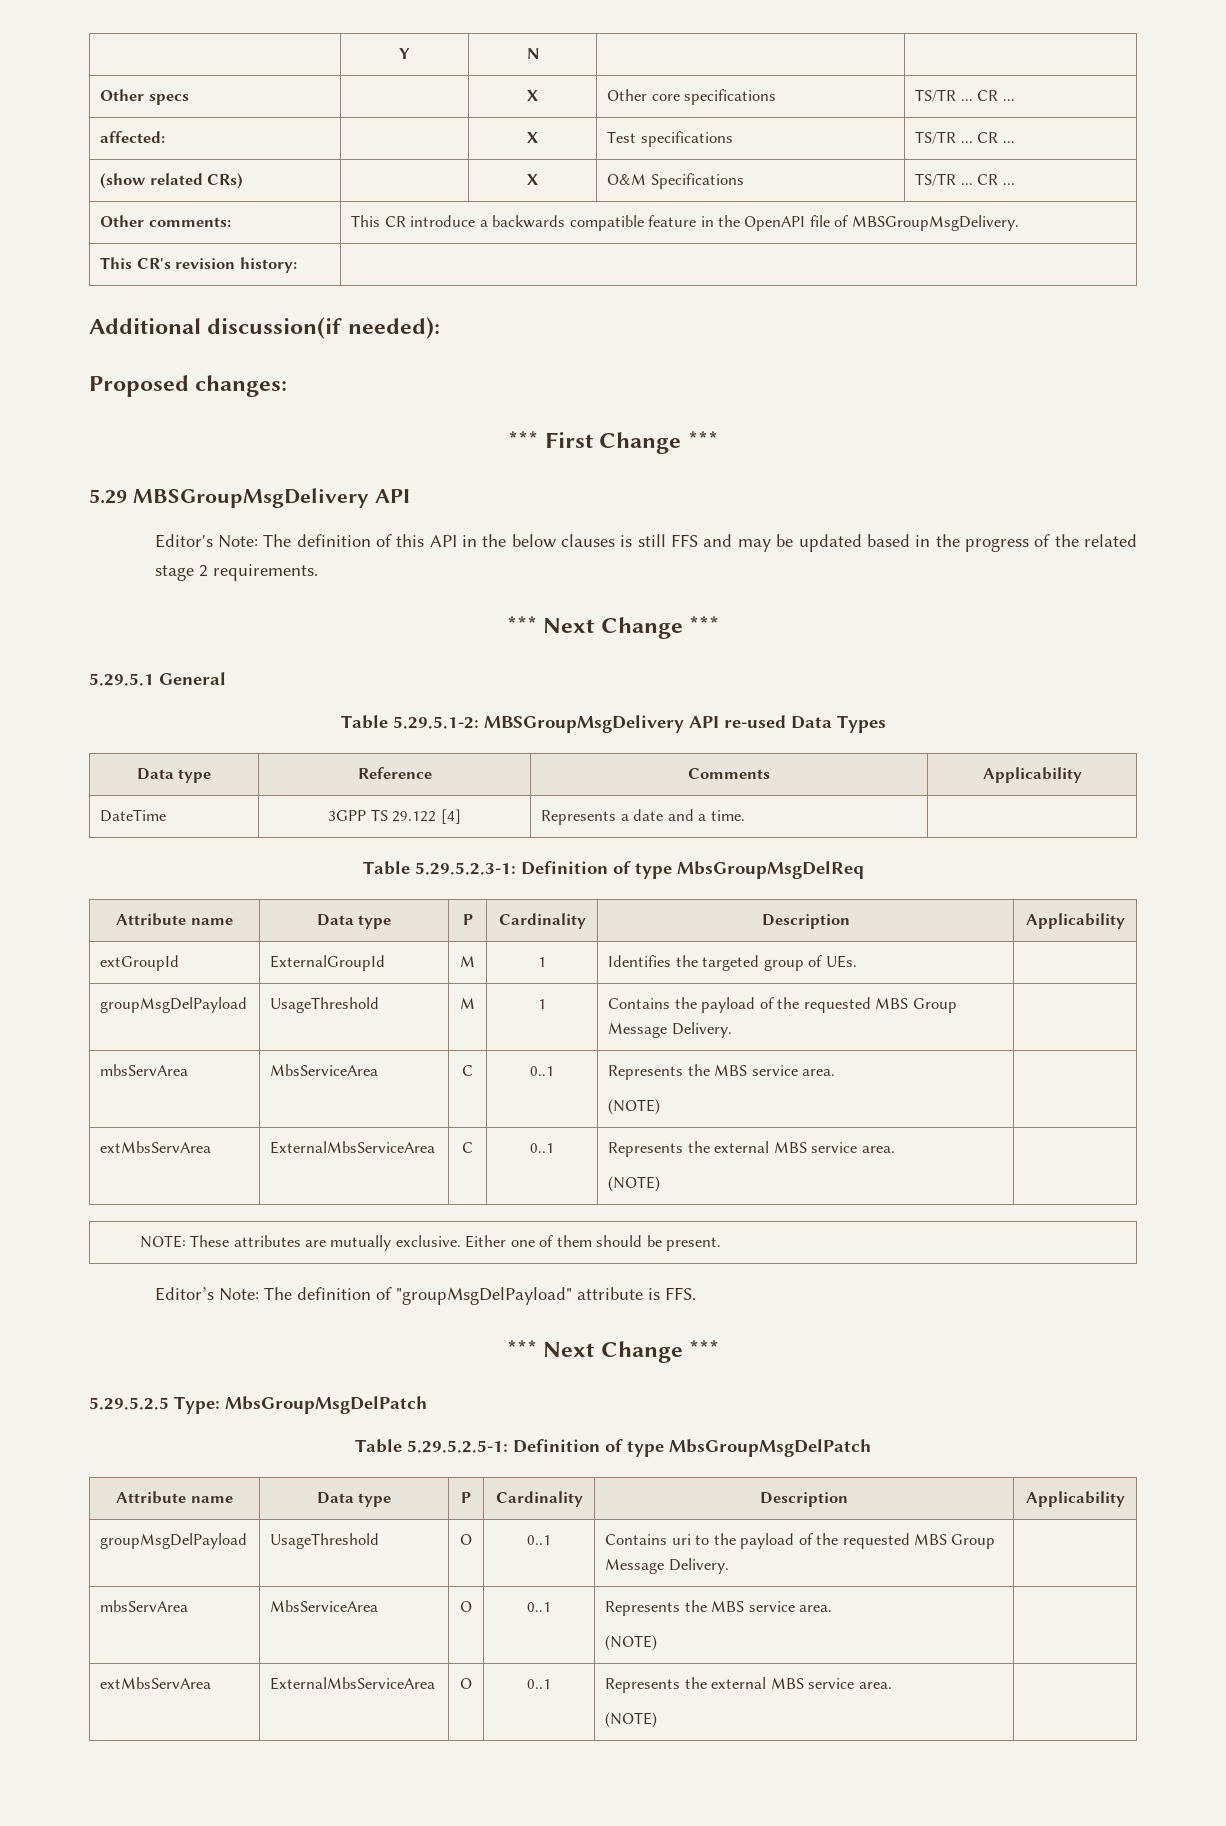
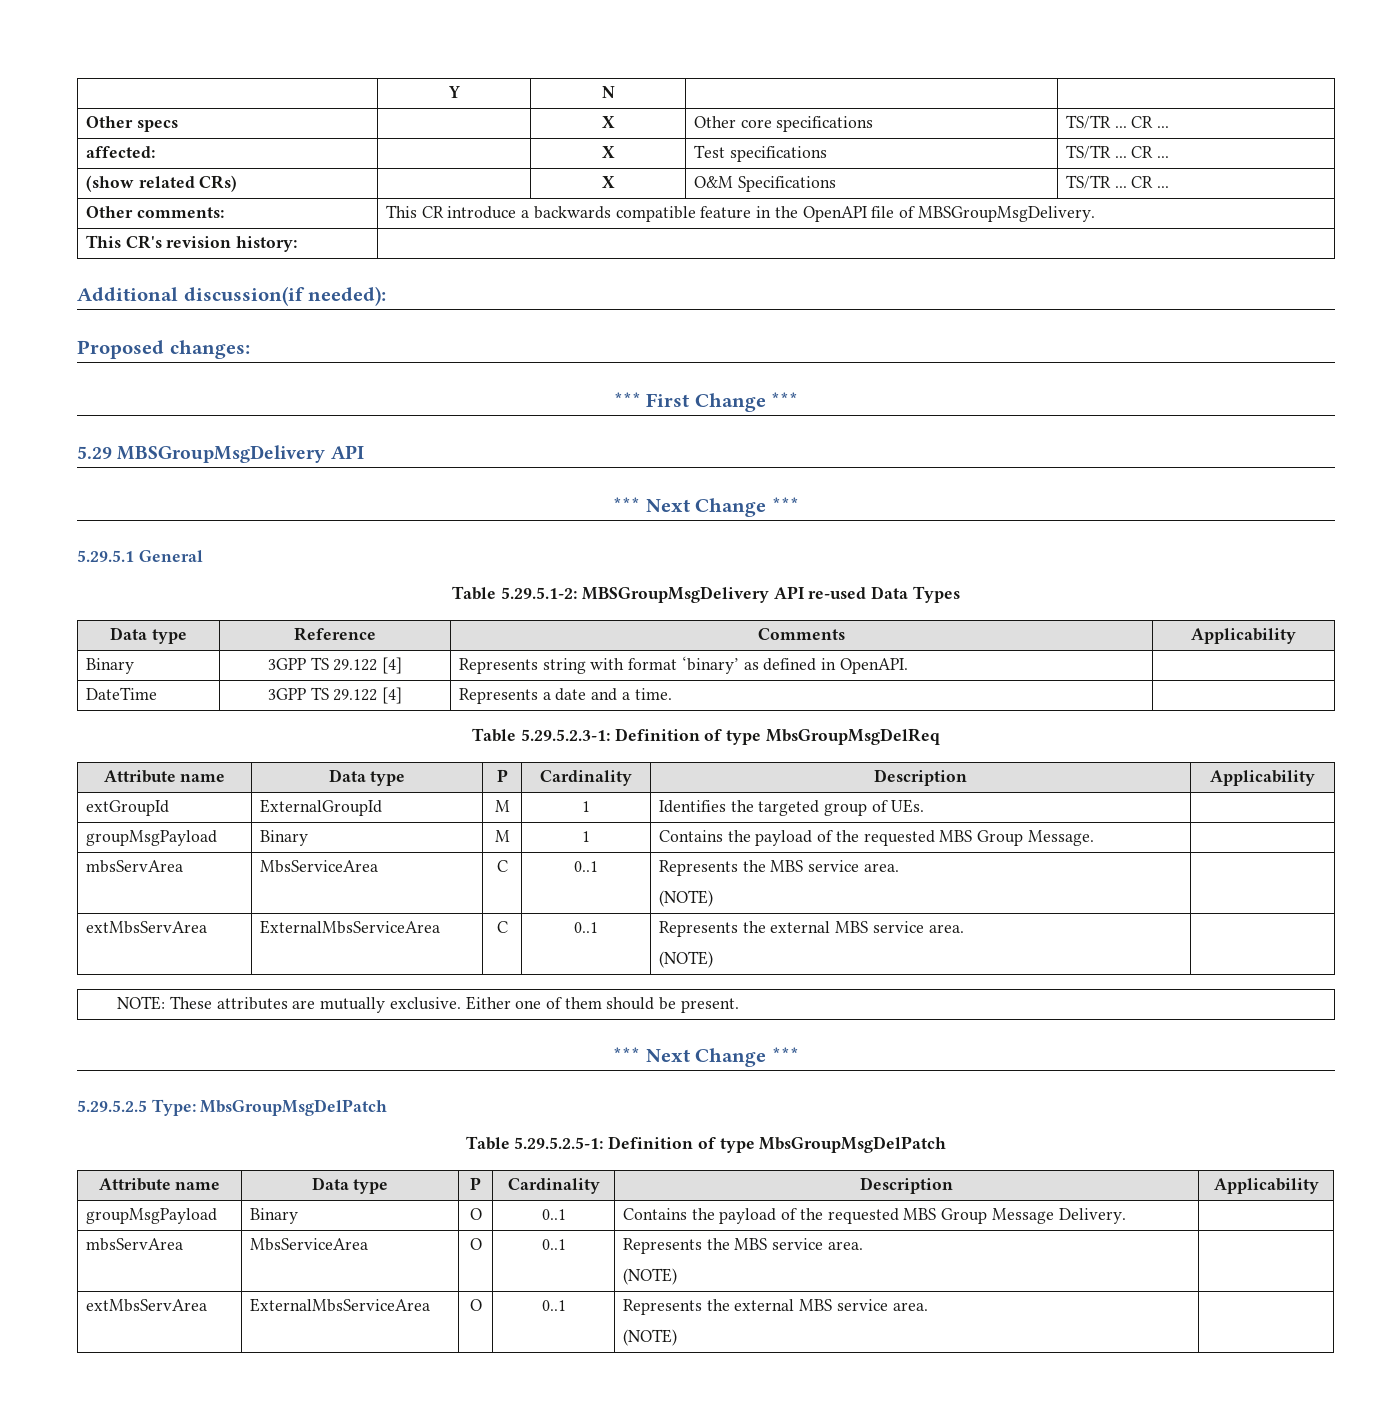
[154,534,1137,552] [154,564,318,581] // Editor's Note: The definition of this API in the below clauses is still FFS and may be updated based in the progress of the related stage 2 requirements. -> (364, 452) none
(1082, 775) none -> [85,658,134,674] [267,657,403,674] [458,656,908,674] // Binary | 3GPP TS 29.122 [4] | Represents string with format ‘binary’ as defined in OpenAPI. |
[100,997,248,1013] [270,997,380,1013] groupMsgDelPayload | UsageThreshold -> [85,830,217,846] [259,830,308,846] groupMsgPayload | Binary
[608,1022,732,1038] Message Delivery. -> [1027,830,1094,846] Message.
[154,1287,696,1305] // Editor’s Note: The definition of "groupMsgDelPayload" attribute is FFS. -> (739, 1005) none
[100,1533,248,1549] [270,1533,380,1549] groupMsgDelPayload | UsageThreshold -> [85,1208,217,1224] [249,1208,298,1224] groupMsgPayload | Binary
[671,1534,710,1545] uri to -> (687, 1214) none

